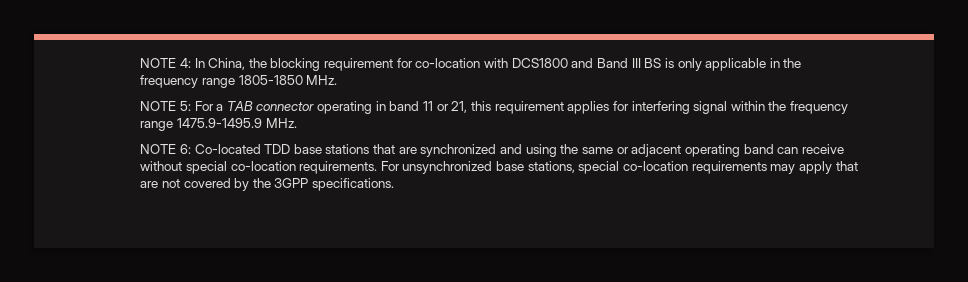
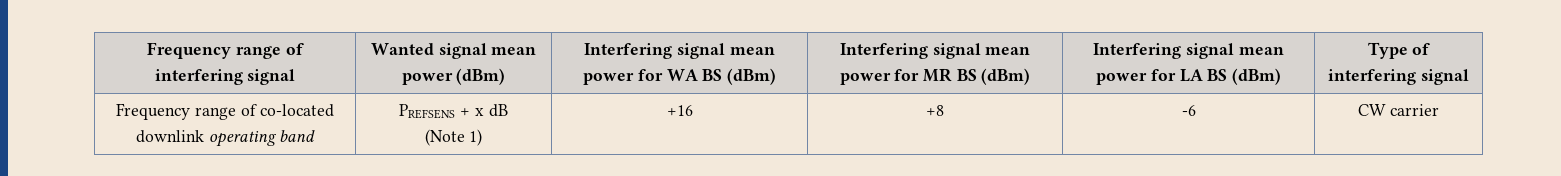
[140,58,802,71] [140,75,338,88] [140,101,849,114] [140,118,297,131] [140,144,844,157] [140,161,858,174] [140,178,395,191] NOTE 4: In China, the blocking requirement for co-location with DCS1800 and Band III BS is only applicable in the frequency range 1805-1850 MHz. // NOTE 5: For a TAB connector operating in band 11 or 21, this requirement applies for interfering signal within the frequency range 1475.9-1495.9 MHz. // NOTE 6: Co-located TDD base stations that are synchronized and using the same or adjacent operating band can receive without special co-location requirements. For unsynchronized base stations, special co-location requirements may apply that are not covered by the 3GPP specifications. -> [147,42,304,59] [154,69,296,85] [370,43,537,59] [401,68,506,85] [584,43,775,59] [583,68,776,85] [839,43,1031,59] [839,68,1031,85] [1093,43,1284,59] [1096,68,1281,85] [1367,42,1431,59] [1328,69,1469,85] [116,103,334,120] [135,130,316,147] [399,104,508,119] [424,129,483,146] [666,105,693,116] [926,105,944,116] [1181,105,1196,116] [1357,104,1440,116] Frequency range of interfering signal | Wanted signal mean power (dBm) | Interfering signal mean power for WA BS (dBm) | Interfering signal mean power for MR BS (dBm) | Interfering signal mean power for LA BS (dBm) | Type of interfering signal // Frequency range of co-located downlink operating band | PREFSENS + x dB // (Note 1) | +16 | +8 | -6 | CW carrier

